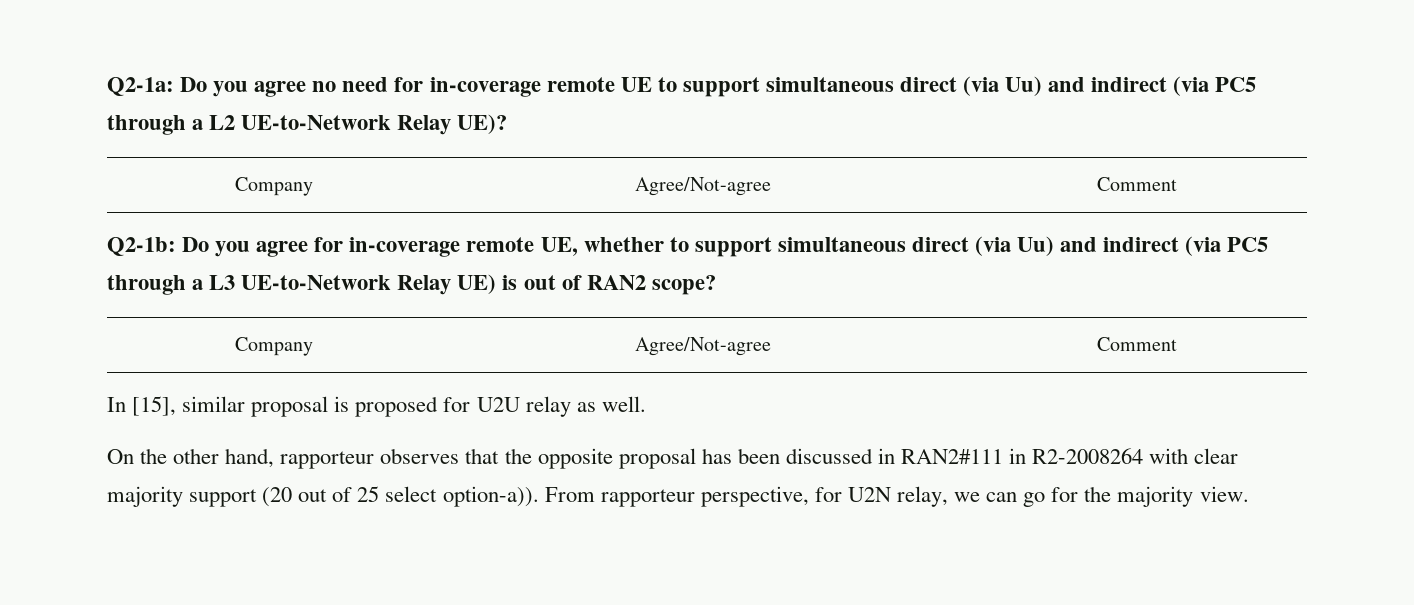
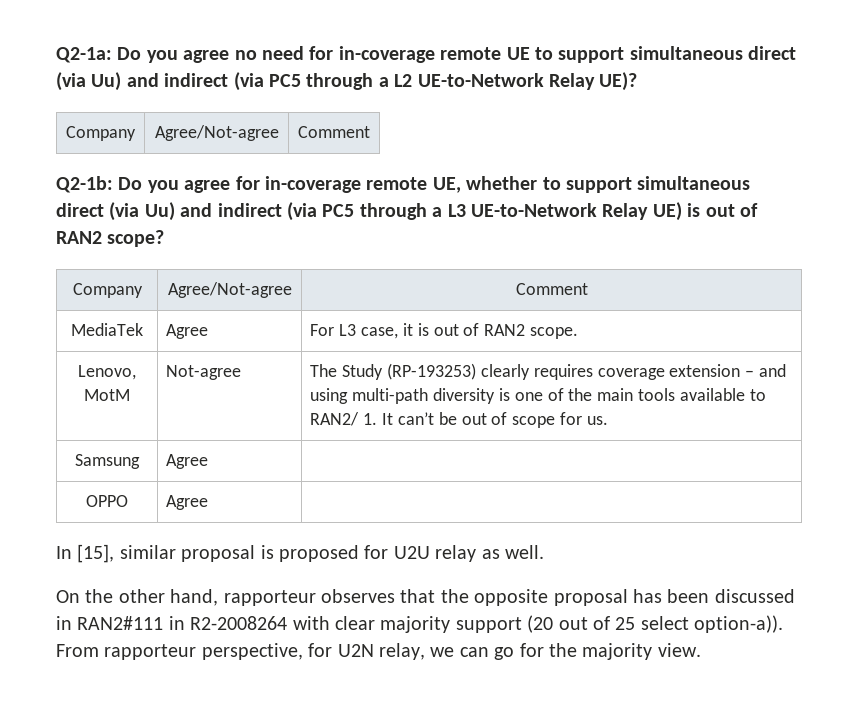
(1177, 344) none -> [71,323,143,336] [166,324,209,339] [310,323,579,339] [78,365,136,380] [84,389,130,401] [166,365,242,380] [310,363,787,380] [310,388,766,404] [310,412,609,428] [75,454,140,469] [166,454,209,469] [86,495,128,507] [166,495,209,510] // MediaTek | Agree | For L3 case, it is out of RAN2 scope. // Lenovo, MotM | Not-agree | The Study (RP-193253) clearly requires coverage extension – and using multi-path diversity is one of the main tools available to RAN2/ 1. It can’t be out of scope for us. // Samsung | Agree | // OPPO | Agree |

